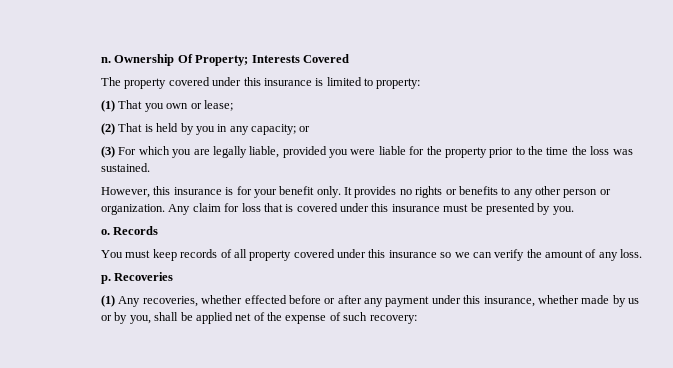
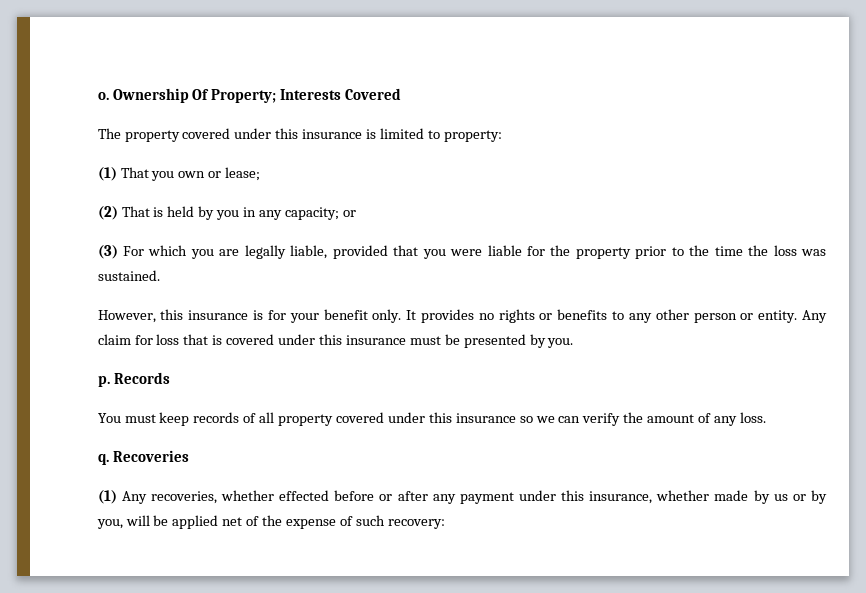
[101,57,112,63] n. -> [97,92,109,100] o.
(327, 152) none -> [393,245,419,256] that
[101,204,166,215] organization. -> [758,310,798,323] entity.
[101,229,111,235] o. -> [97,376,110,387] p.
[101,275,112,284] p. -> [97,454,109,465] q.
[154,312,179,321] shall -> [125,515,150,526] will

